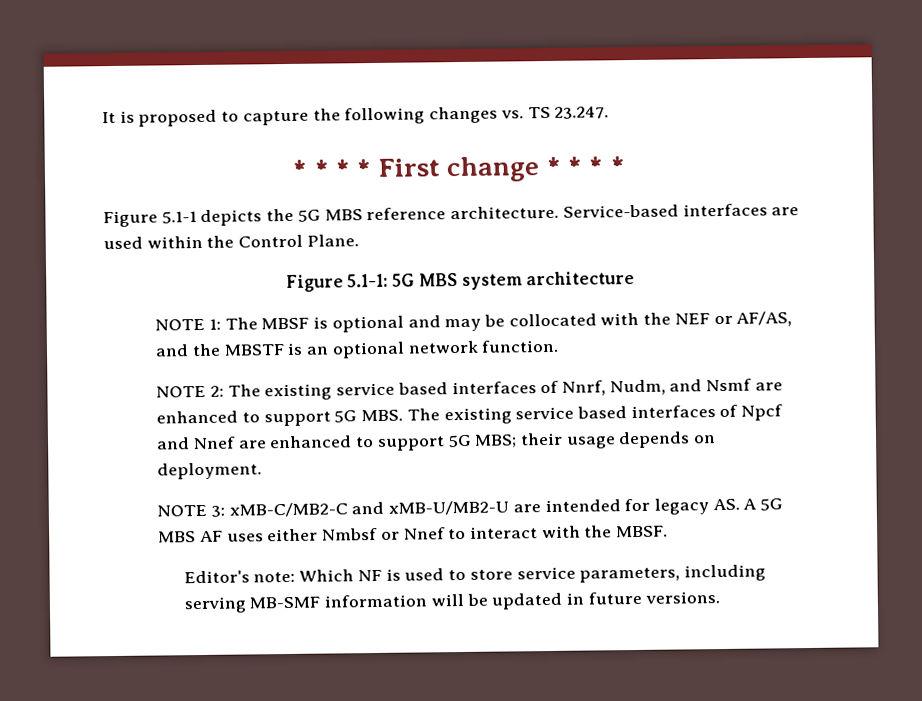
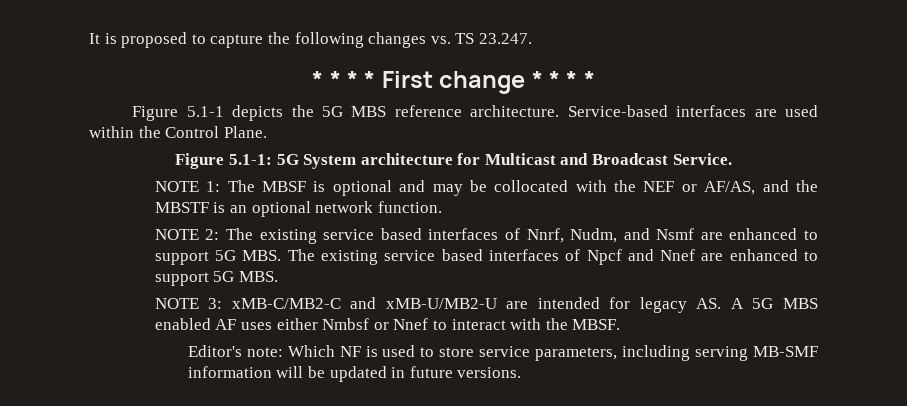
[418,273,523,290] MBS system -> [303,154,357,169] System
(636, 278) none -> [457,153,732,165] for Multicast and Broadcast Service.
[474,431,717,449] [157,462,263,480] MBS; their usage depends on deployment. -> [239,271,279,282] MBS.
(197, 537) none -> [154,318,211,330] enabled

